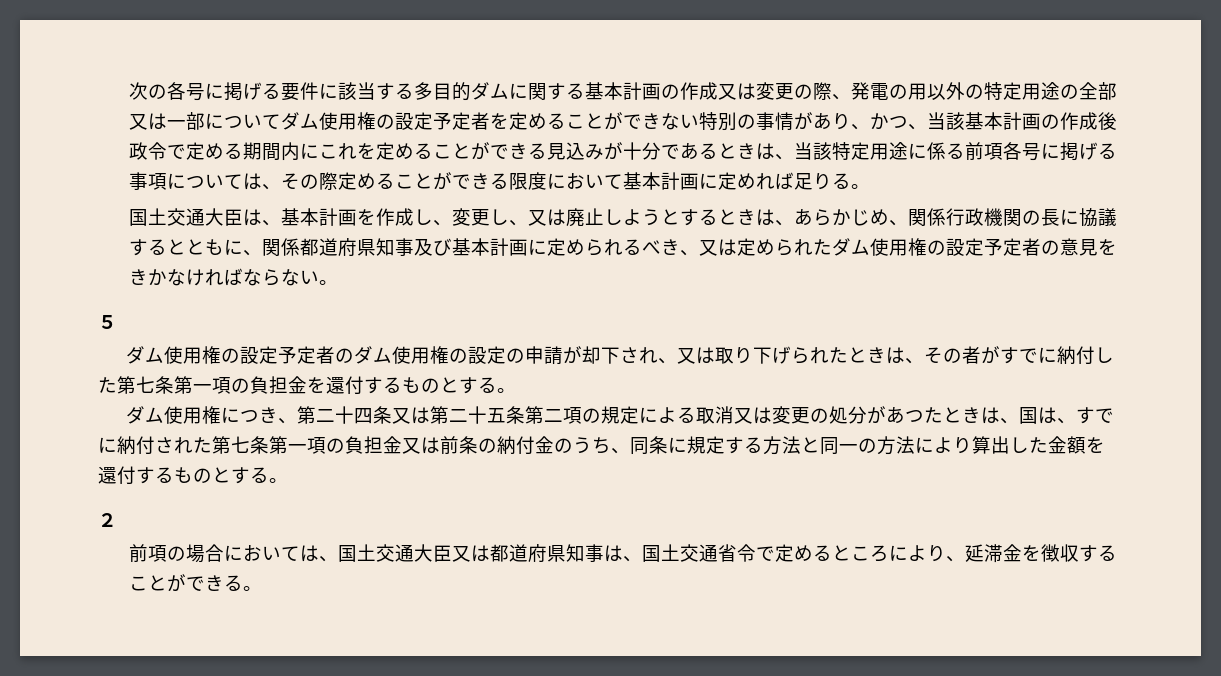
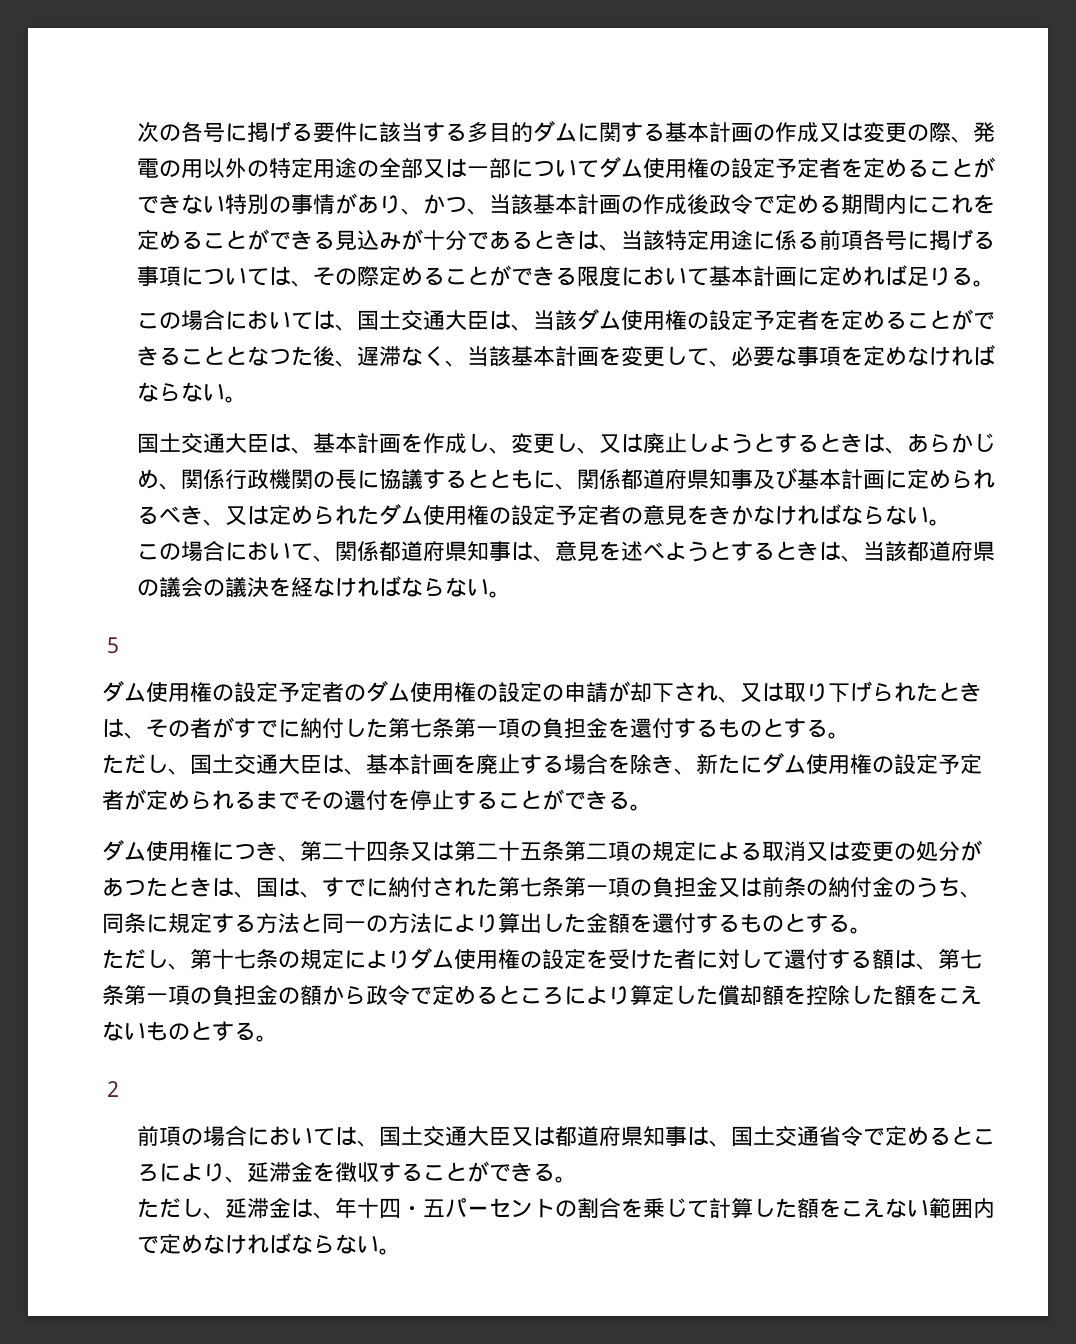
(870, 186) none -> [136,309,995,331] [136,345,995,367] [136,382,247,403] // この場合においては、国土交通大臣は、当該ダム使用権の設定予定者を定めることができることとなつた後、遅滞なく、当該基本計画を変更して、必要な事項を定めなければならない。
(338, 282) none -> [136,540,995,562] [136,576,511,598] // この場合において、関係都道府県知事は、意見を述べようとするときは、当該都道府県の議会の議決を経なければならない。
(516, 390) none -> [102,753,982,775] [102,789,652,811] // ただし、国土交通大臣は、基本計画を廃止する場合を除き、新たにダム使用権の設定予定者が定められるまでその還付を停止することができる。
(288, 480) none -> [102,948,982,970] [102,985,982,1006] [102,1021,278,1042] // ただし、第十七条の規定によりダム使用権の設定を受けた者に対して還付する額は、第七条第一項の負担金の額から政令で定めるところにより算定した償却額を控除した額をこえないものとする。
(262, 588) none -> [136,1197,995,1219] [136,1233,401,1255] // ただし、延滞金は、年十四・五パーセントの割合を乗じて計算した額をこえない範囲内で定めなければならない。

